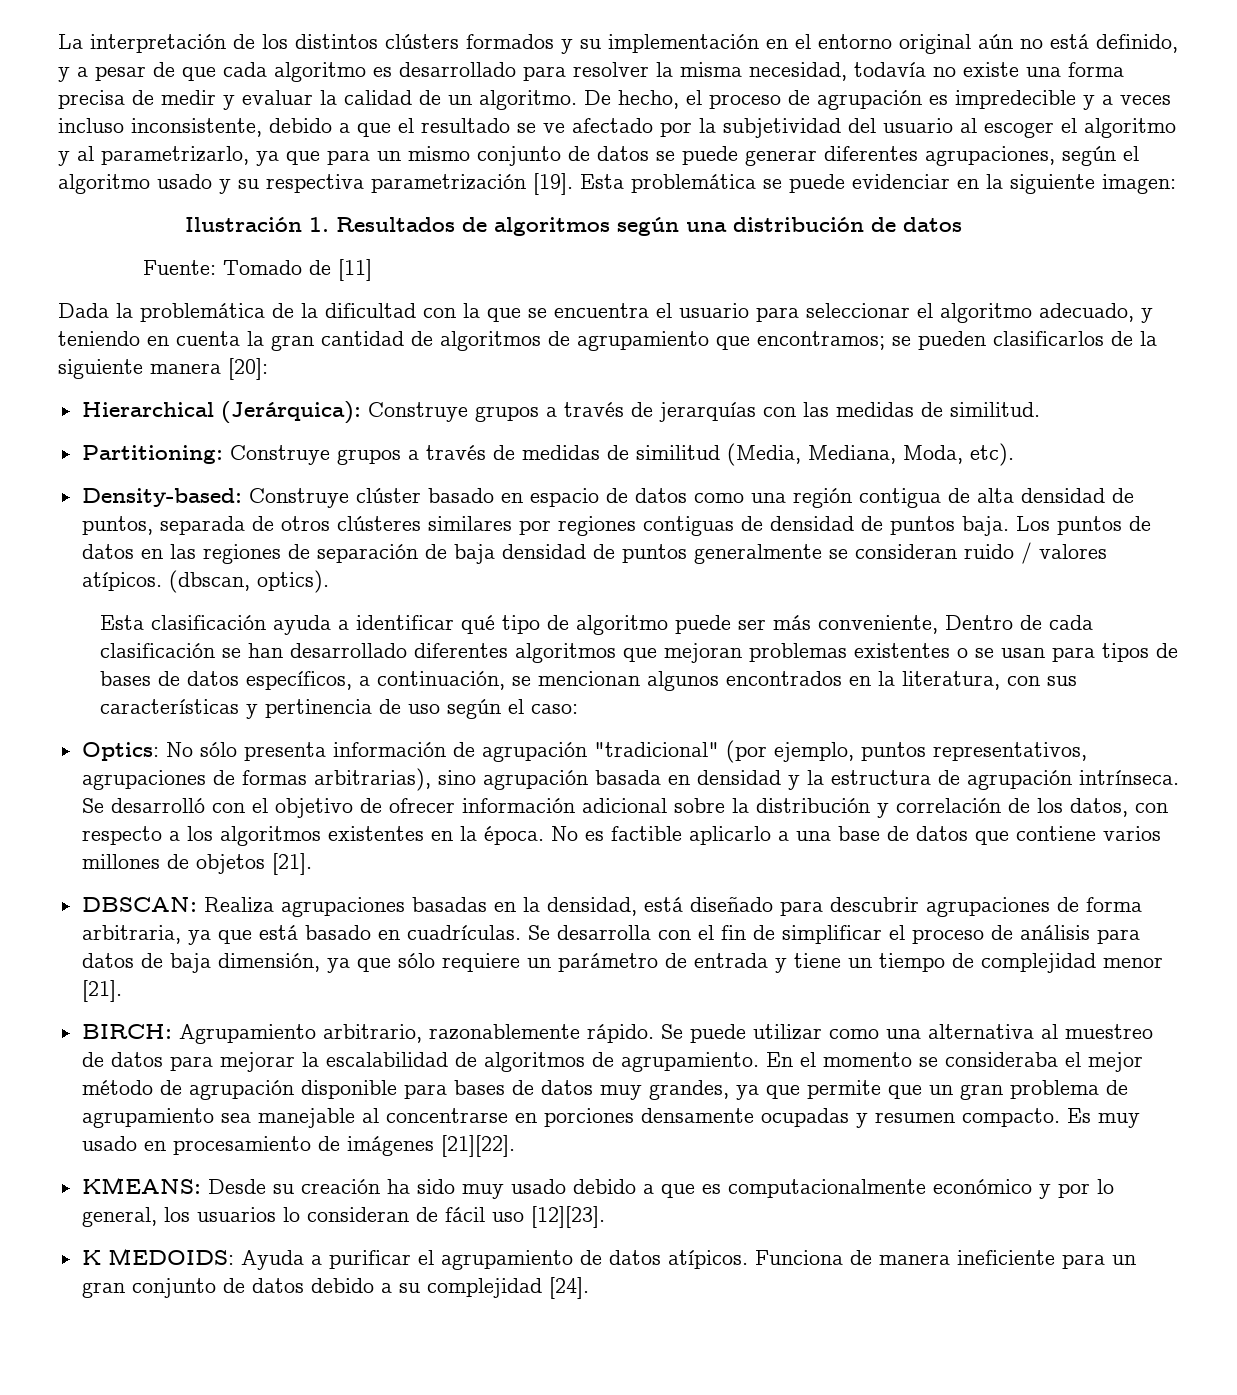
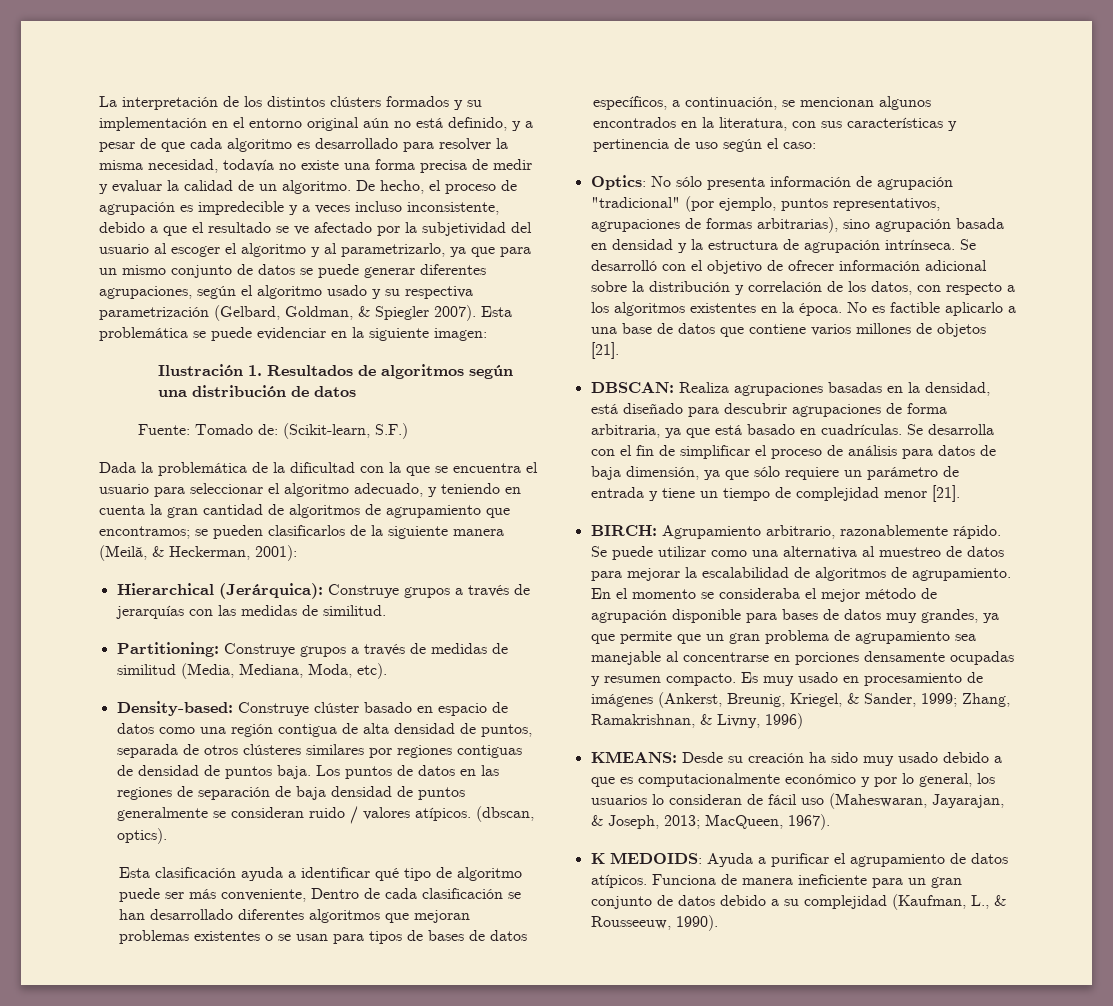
[533,173,573,195] [19]. -> [214,305,476,321] (Gelbard, Goldman, & Spiegler 2007).
[308,259,372,281] de [11] -> [258,423,409,439] de: (Scikit-learn, S.F.)
[228,358,268,380] [20]: -> [99,545,297,561] (Meilă, & Heckerman, 2001):
[440,1135,515,1157] [21][22]. -> [657,692,1010,708] [590,713,803,729] (Ankerst, Breunig, Kriegel, & Sander, 1999; Zhang, Ramakrishnan, & Livny, 1996)
[530,1206,605,1228] [12][23]. -> [828,793,1004,809] [590,814,830,830] (Maheswaran, Jayarajan, & Joseph, 2013; MacQueen, 1967).
[548,1277,589,1299] [24]. -> [891,894,1006,910] [590,915,718,931] (Kaufman, L., & Rousseeuw, 1990).

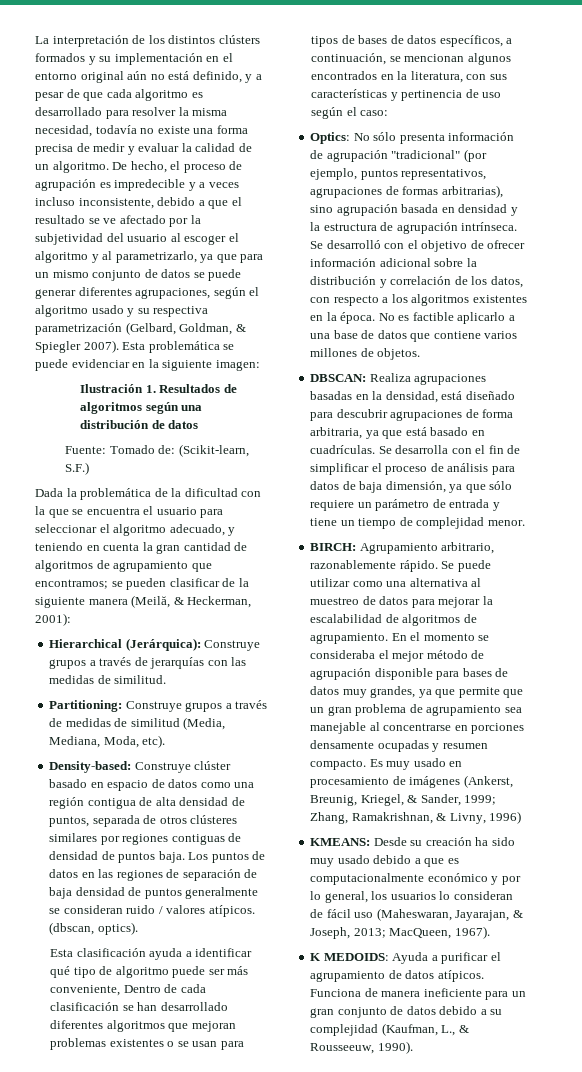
[268,525,345,536] clasificarlos -> [169,578,220,587] clasificar
[936,323,986,337] [590,342,619,359] objetos [21]. -> [377,348,421,360] objetos.
[883,485,960,502] menor [21]. -> [487,520,525,526] menor.

